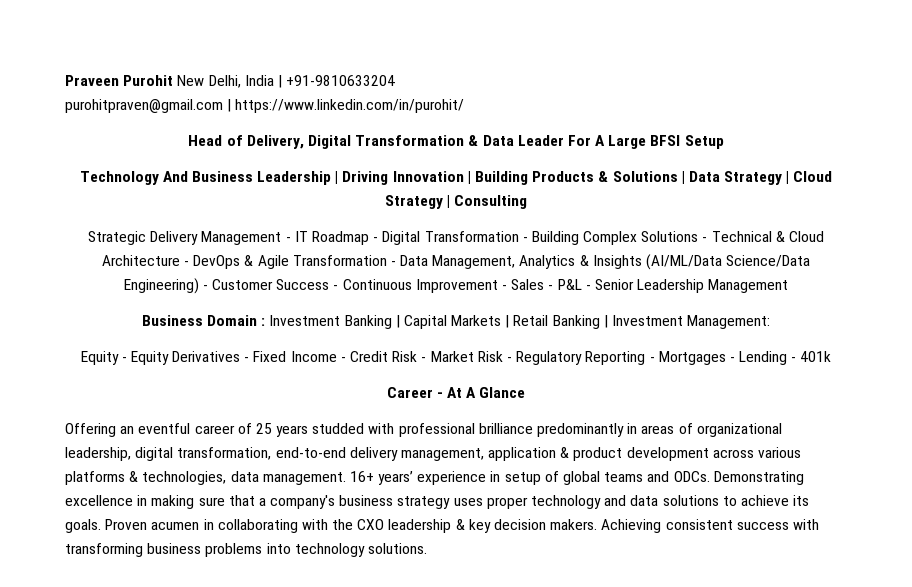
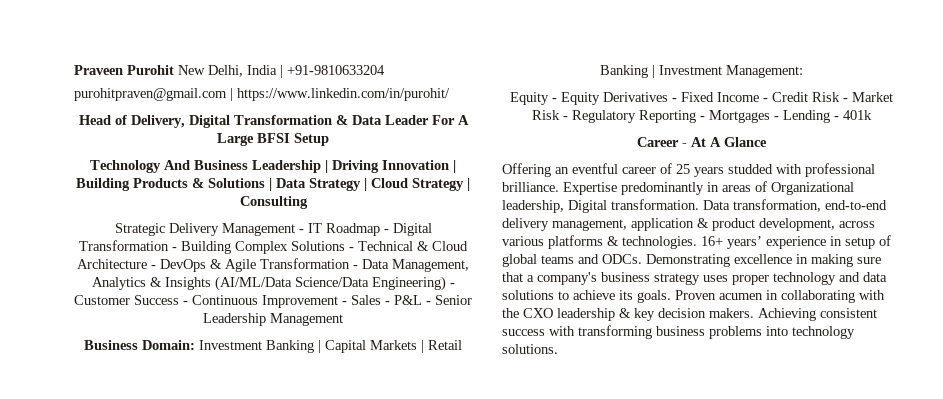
[206,315,266,326] Domain : -> [142,340,195,350] Domain:
[478,423,533,434] brilliance -> [502,182,617,195] brilliance. Expertise
[696,423,782,437] [65,447,174,461] organizational leadership, digital -> [771,182,854,195] [502,199,730,213] Organizational leadership, Digital transformation. Data
[626,447,709,461] development -> [759,218,835,231] development,
[142,471,346,485] technologies, data management. -> [622,236,697,249] technologies.

